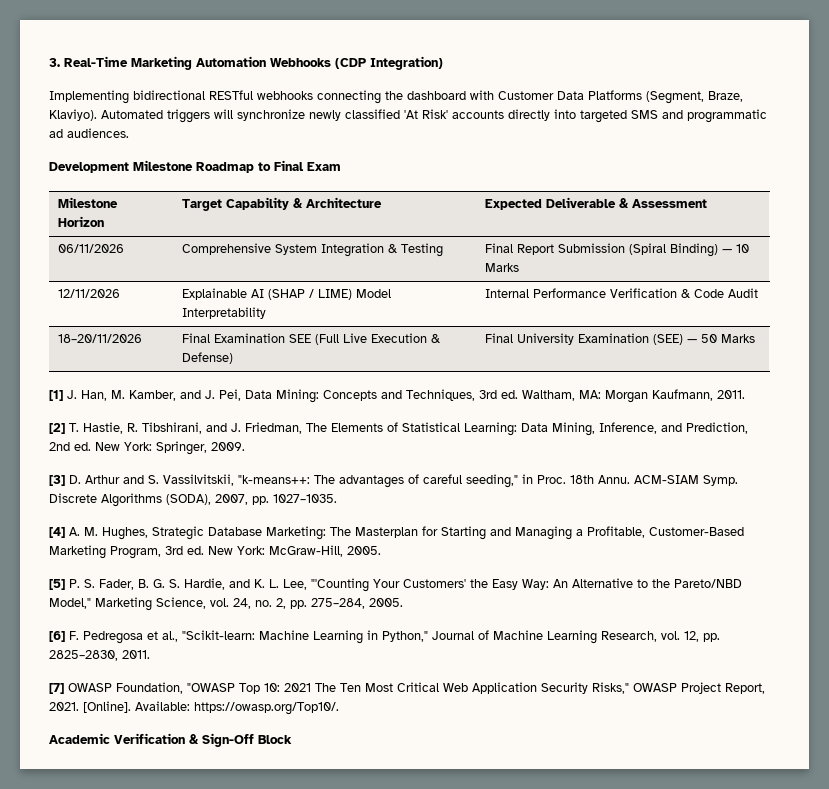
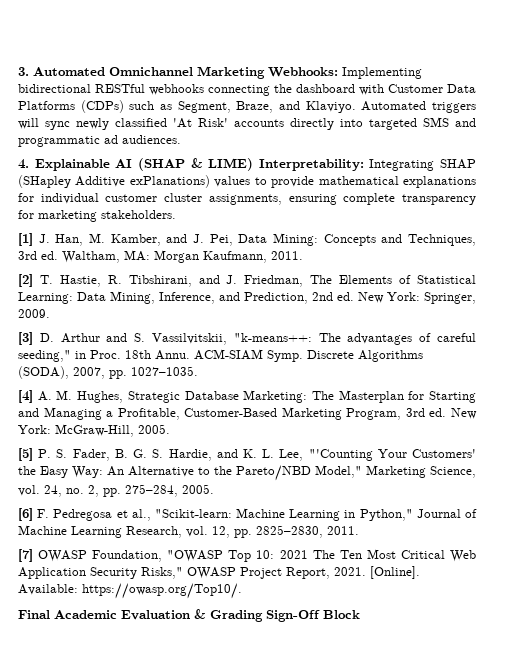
[64,56,443,70] Real-Time Marketing Automation Webhooks (CDP Integration) // -> [33,66,338,79] Automated Omnichannel Marketing Webhooks:
[646,91,743,104] [49,109,97,121] (Segment, Braze, Klaviyo). -> [80,100,356,113] (CDPs) such as Segment, Braze, and Klaviyo.
[237,109,305,121] synchronize -> [45,121,70,130] sync
[49,160,341,173] [57,197,118,208] [57,216,104,227] [181,197,382,211] [484,197,707,210] [57,244,124,253] [181,243,443,257] [484,243,749,257] [484,263,519,272] [57,289,120,298] [181,288,391,300] [181,307,266,319] [484,288,758,298] [57,334,142,343] [181,333,441,345] [181,352,233,364] [484,333,755,345] Development Milestone Roadmap to Final Exam // Milestone Horizon | Target Capability & Architecture | Expected Deliverable & Assessment // 06/11/2026 | Comprehensive System Integration & Testing | Final Report Submission (Spiral Binding) — 10 Marks // 12/11/2026 | Explainable AI (SHAP / LIME) Model Interpretability | Internal Performance Verification & Code Audit // 18–20/11/2026 | Final Examination SEE (Full Live Execution & Defense) | Final University Examination (SEE) — 50 Marks -> [18,158,476,171] [18,175,476,188] [18,193,477,205] [18,210,176,222] 4. Explainable AI (SHAP & LIME) Interpretability: Integrating SHAP (SHapley Additive exPlanations) values to provide mathematical explanations for individual customer cluster assignments, ensuring complete transparency for marketing stakeholders.
[49,733,199,744] Academic Verification & -> [18,609,263,622] Final Academic Evaluation & Grading

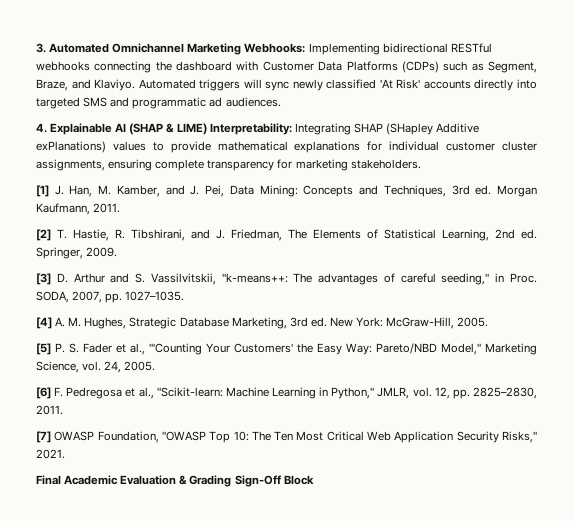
[62,250,150,263] Waltham, MA: -> (492, 190) none
[18,291,420,304] Learning: Data Mining, Inference, and Prediction, 2nd ed. New York: -> [442,229,537,241] Learning, 2nd ed.
[125,349,423,362] [18,366,69,379] 18th Annu. ACM-SIAM Symp. Discrete Algorithms (SODA), -> [36,291,69,303] SODA,
[243,390,476,403] [18,407,402,420] Marketing: The Masterplan for Starting and Managing a Profitable, Customer-Based Marketing Program, -> [231,317,287,329] Marketing,
[72,449,304,461] Fader, B. G. S. Hardie, and K. L. Lee, -> [83,343,145,355] Fader et al.,
[107,466,232,477] An Alternative to the -> (372, 349) none
[66,484,178,497] no. 2, pp. 275–284, -> (122, 367) none
[416,509,478,518] [18,525,182,538] Journal of Machine Learning Research, -> [377,387,410,399] JMLR,
[279,550,308,559] 2021 -> (249, 436) none
[187,566,420,579] [18,583,242,599] OWASP Project Report, 2021. [Online]. Available: https://owasp.org/Top10/. -> [36,449,65,459] 2021.

